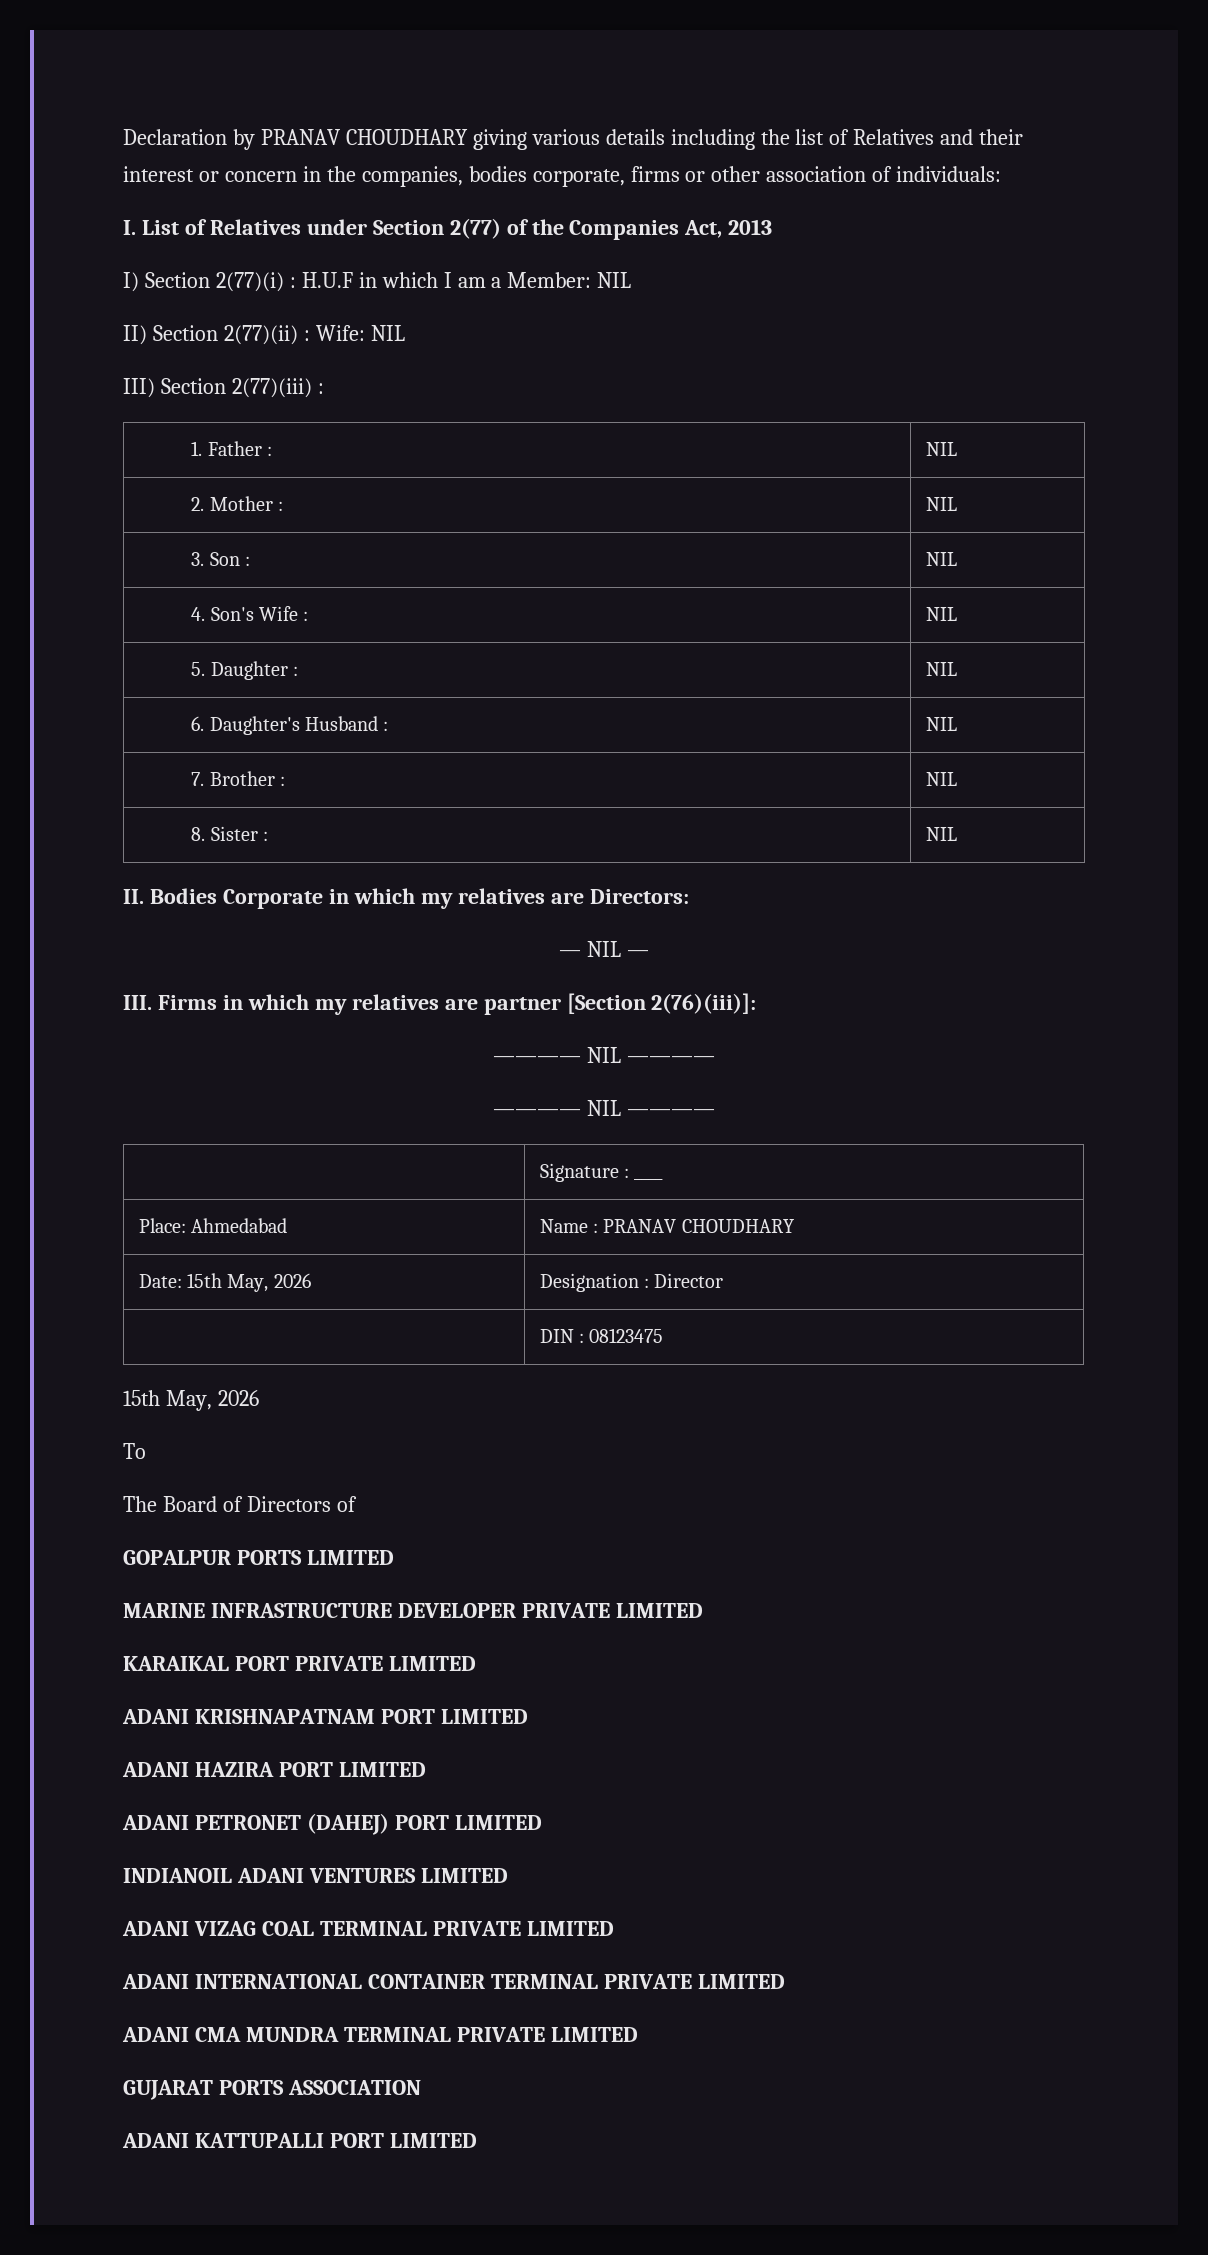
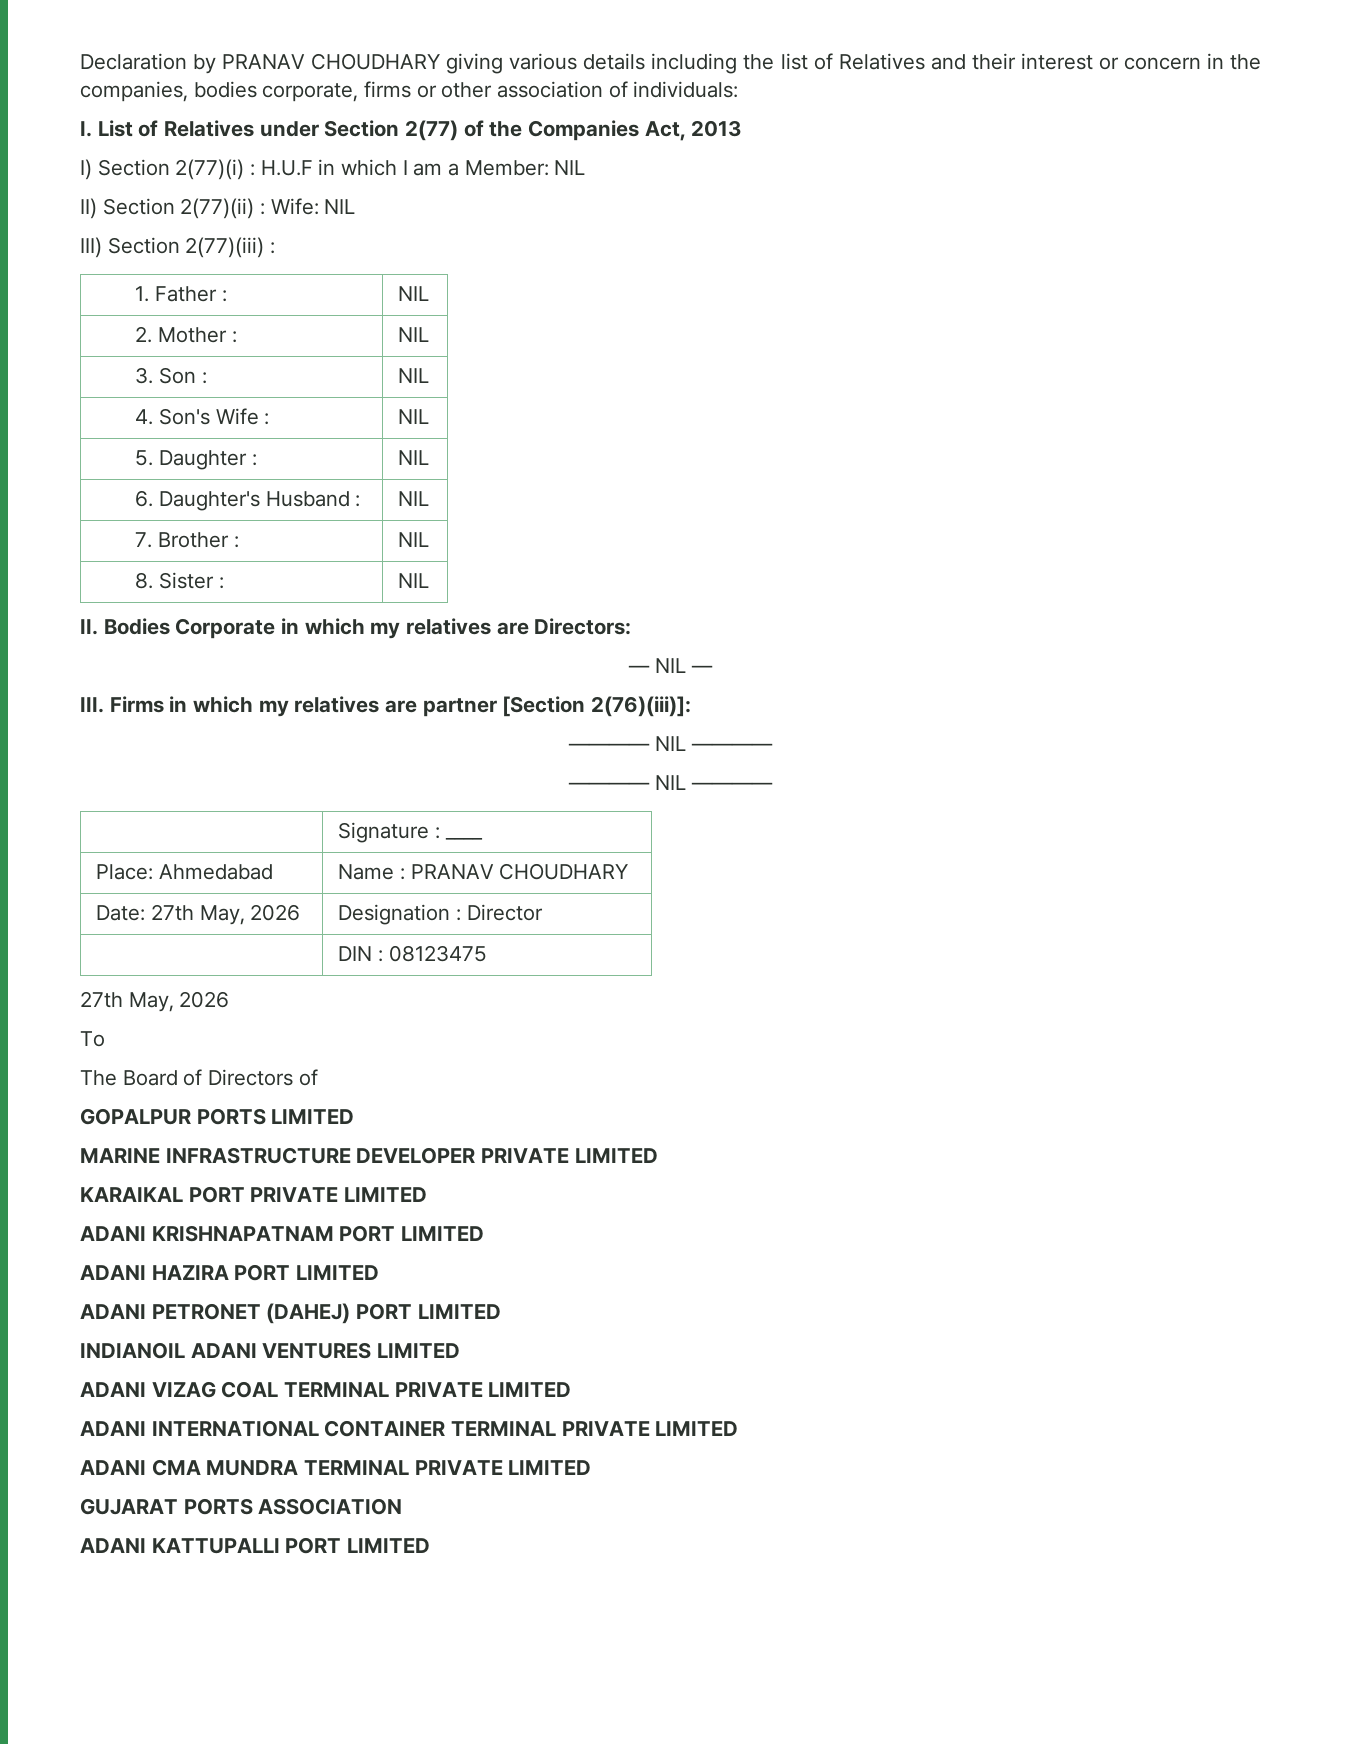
[187,1273,223,1288] 15th -> [151,904,195,921] 27th
[123,1390,160,1406] 15th -> [80,991,123,1008] 27th

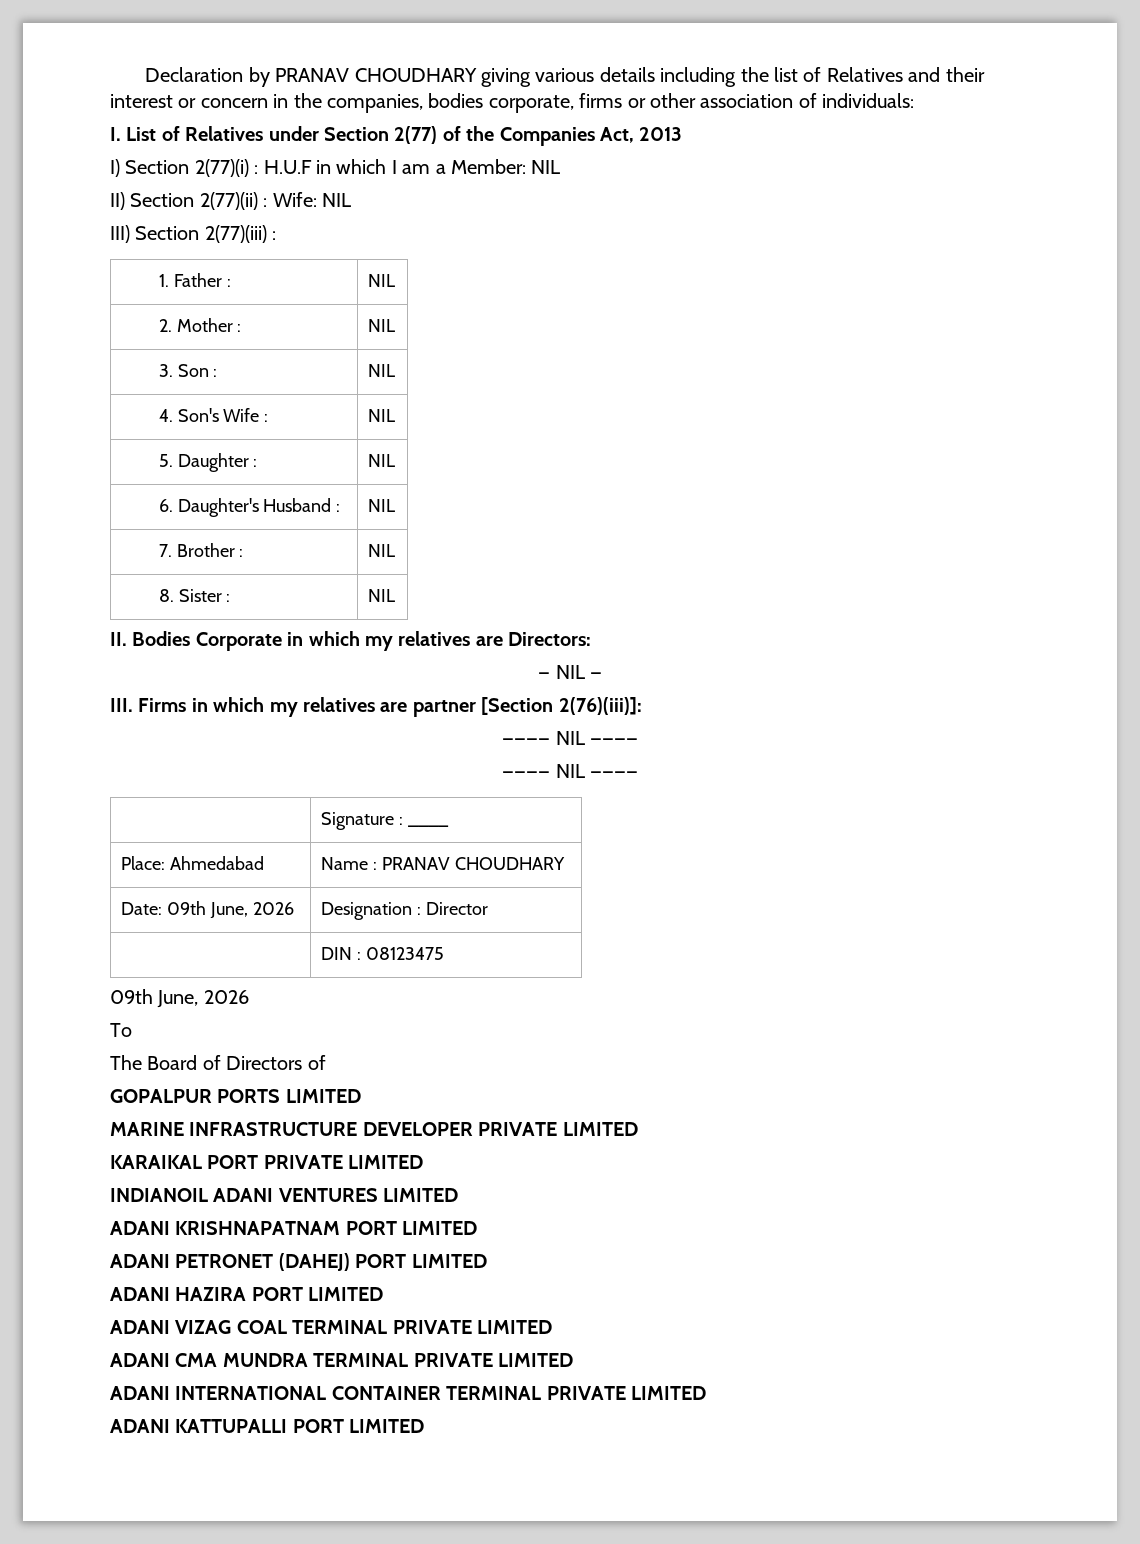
[151,904,245,925] 27th May, -> [167,901,249,919] 09th June,
[80,991,174,1012] 27th May, -> [110,989,199,1008] 09th June,
(428, 1194) none -> [110,1188,459,1202] // INDIANOIL ADANI VENTURES LIMITED
(485, 1233) none -> [110,1253,487,1271] // ADANI PETRONET (DAHEJ) PORT LIMITED
[151,1303,501,1324] [80,1342,461,1359] [80,1381,279,1398] PETRONET (DAHEJ) PORT LIMITED // INDIANOIL ADANI VENTURES LIMITED // ADANI VIZAG COAL -> [175,1320,552,1334] [110,1353,308,1367] VIZAG COAL TERMINAL PRIVATE LIMITED // ADANI CMA MUNDRA
[80,1459,592,1476] [80,1498,403,1515] // ADANI CMA MUNDRA TERMINAL PRIVATE LIMITED // GUJARAT PORTS ASSOCIATION -> (706, 1393) none

